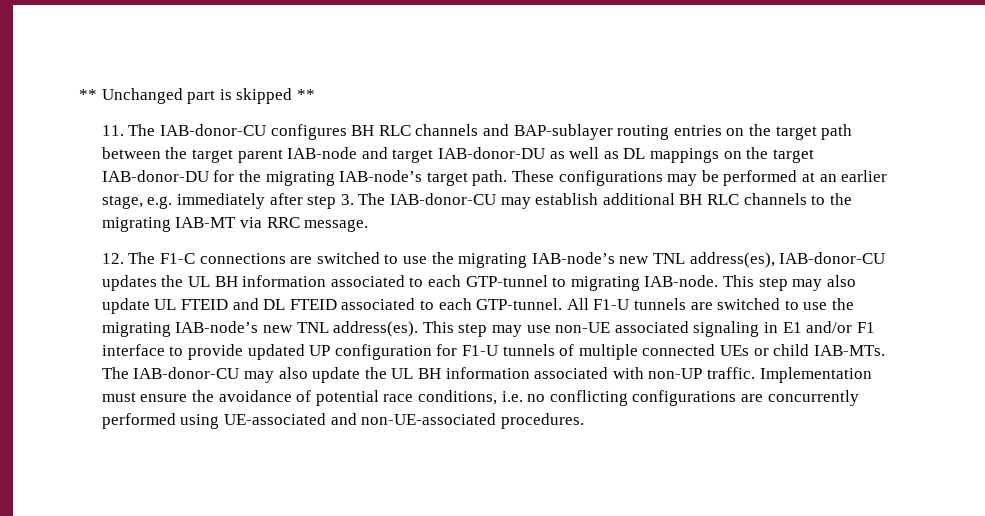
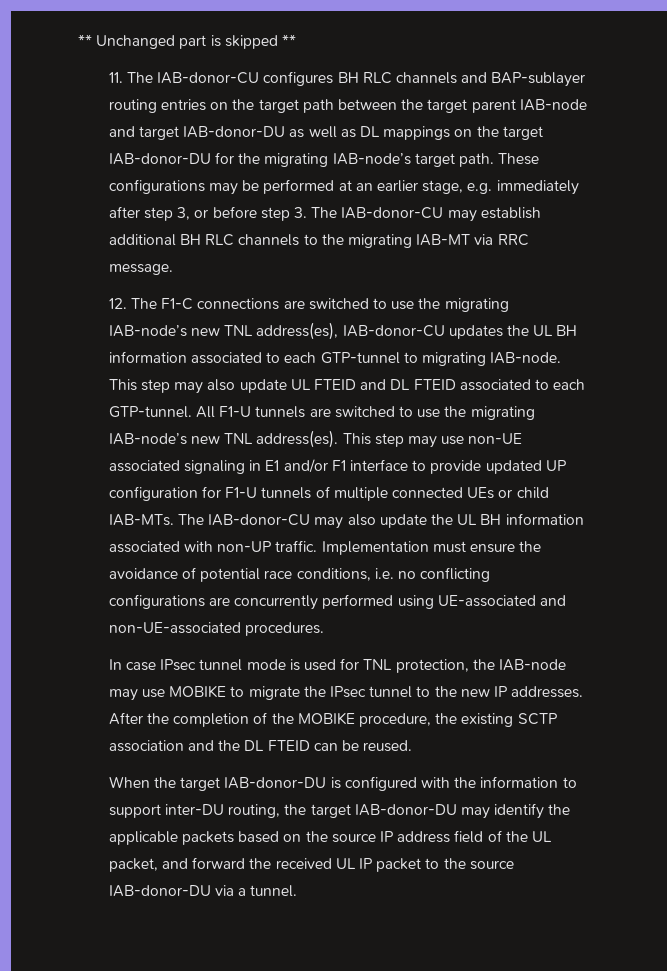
(337, 202) none -> [177,206,290,221] 3, or before step
(584, 421) none -> [108,658,566,673] [108,685,584,701] [108,712,557,727] [108,740,413,752] [108,776,577,791] [108,803,571,819] [108,830,552,845] [108,857,514,872] [108,885,298,897] // In case IPsec tunnel mode is used for TNL protection, the IAB-node may use MOBIKE to migrate the IPsec tunnel to the new IP addresses. After the completion of the MOBIKE procedure, the existing SCTP association and the DL FTEID can be reused. // When the target IAB-donor-DU is configured with the information to support inter-DU routing, the target IAB-donor-DU may identify the applicable packets based on the source IP address field of the UL packet, and forward the received UL IP packet to the source IAB-donor-DU via a tunnel.

